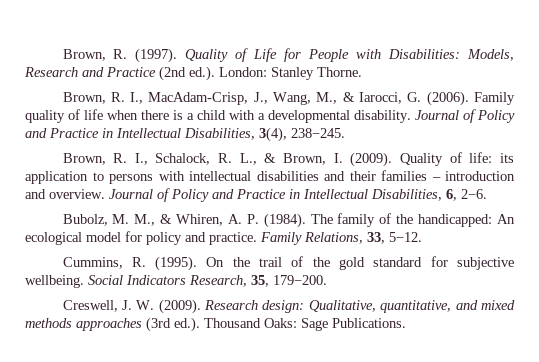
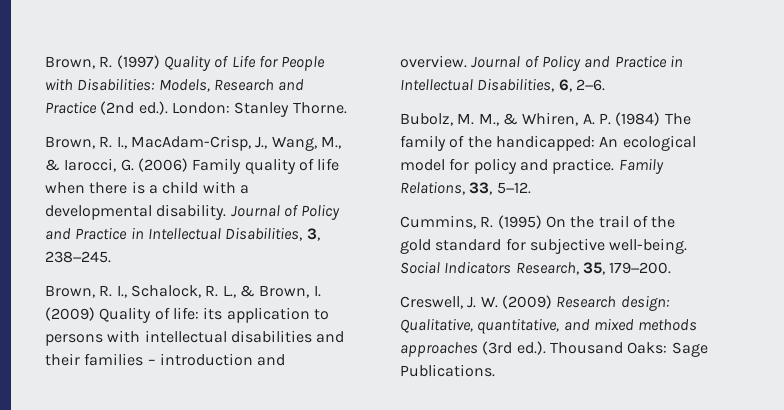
[62,48,178,63] Brown, R. (1997). -> [45,55,160,69] Brown, R. (1997)
[426,91,469,106] (2006). -> [137,158,188,172] (2006)
[259,127,287,142] 3(4), -> [306,228,320,241] 3,
[350,152,393,167] (2009). -> [45,307,95,321] (2009)
[263,213,306,228] (1984). -> [615,112,661,126] (1984)
[155,256,198,271] (1995). -> [497,215,542,229] (1995)
[25,275,84,288] wellbeing. -> [609,238,688,254] well-being.
[158,299,201,314] (2009). -> [501,295,552,309] (2009)

